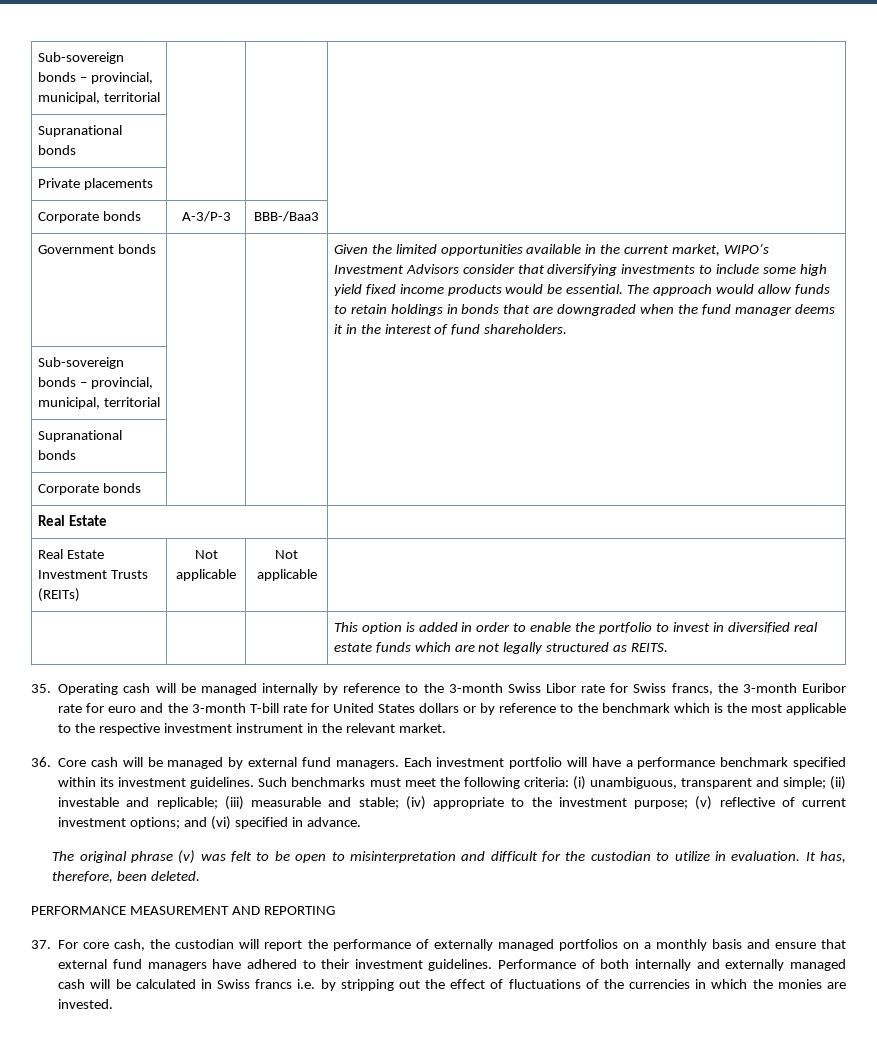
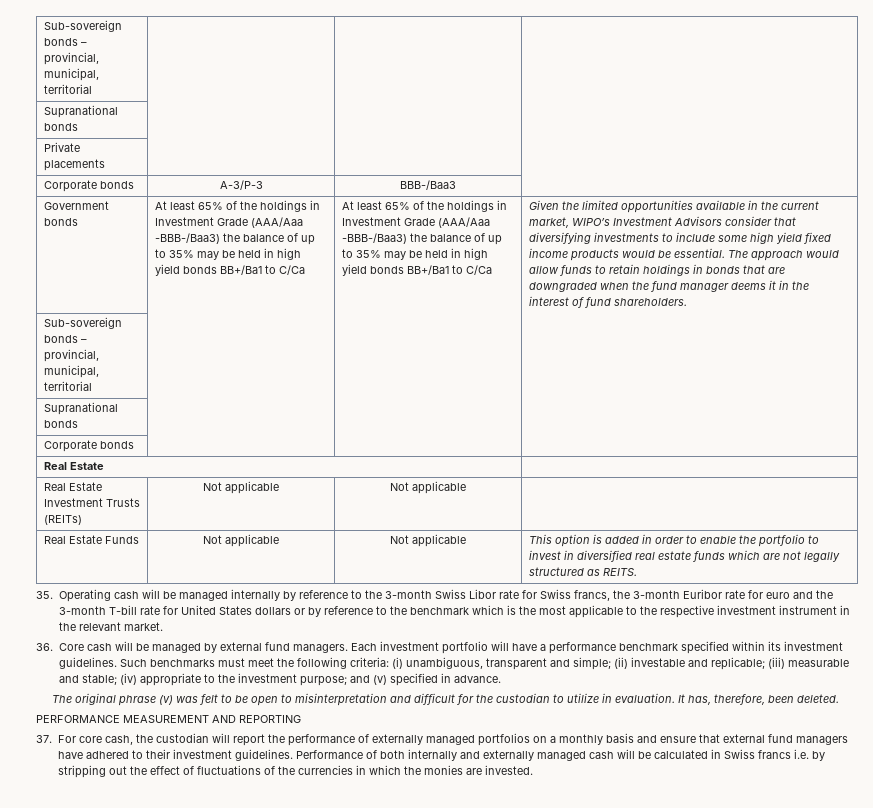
(156, 249) | -> [154,200,320,212] [154,217,303,228] [154,233,315,245] [154,248,301,260] [154,264,305,276] [341,200,507,212] [341,217,490,228] [341,233,502,245] [341,248,488,260] [341,264,492,276] At least 65% of the holdings in Investment Grade (AAA/Aaa -BBB-/Baa3) the balance of up to 35% may be held in high yield bonds BB+/Ba1 to C/Ca | At least 65% of the holdings in Investment Grade (AAA/Aaa -BBB-/Baa3) the balance of up to 35% may be held in high yield bonds BB+/Ba1 to C/Ca
(317, 575) | | -> [43,535,139,544] [203,534,279,547] [390,534,467,547] Real Estate Funds | Not applicable | Not applicable
[695,796,846,810] [58,816,231,830] (v) reflective of current investment options; and (vi) -> [349,675,387,685] and (v)

